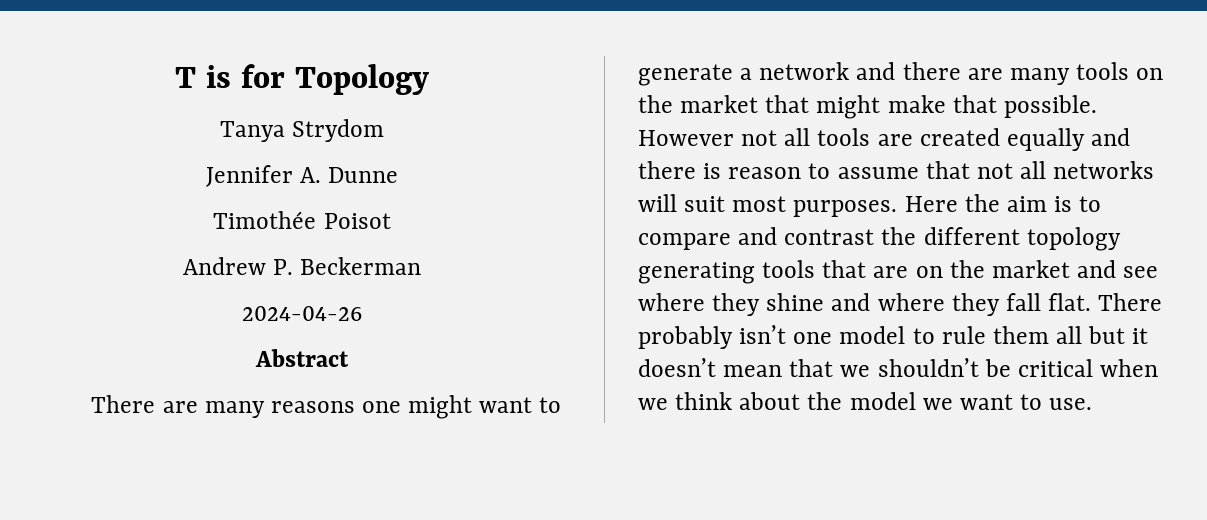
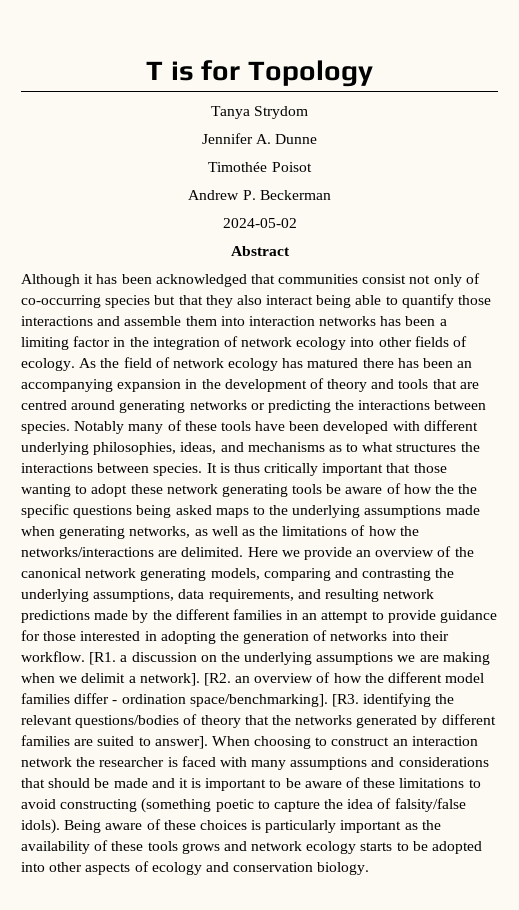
[242,306,362,321] 2024-04-26 -> [222,218,297,228] 2024-05-02
[91,395,562,419] [638,62,1164,86] [638,95,1097,119] [638,128,1131,151] [638,161,1155,179] [638,194,1102,217] [638,227,1121,251] [638,260,1159,284] [638,293,1163,316] [638,325,1149,349] [638,358,1159,377] [638,392,1093,410] There are many reasons one might want to generate a network and there are many tools on the market that might make that possible. However not all tools are created equally and there is reason to assume that not all networks will suit most purposes. Here the aim is to compare and contrast the different topology generating tools that are on the market and see where they shine and where they fall flat. There probably isn’t one model to rule them all but it doesn’t mean that we shouldn’t be critical when we think about the model we want to use. -> [21,273,480,287] [21,294,492,308] [21,316,447,326] [21,336,468,350] [21,357,473,371] [21,378,479,392] [21,400,487,413] [21,420,478,434] [21,442,480,455] [21,463,447,476] [21,483,478,497] [21,504,480,518] [21,525,419,539] [21,546,474,560] [21,568,455,581] [21,589,435,602] [21,609,498,623] [21,630,449,644] [21,651,490,665] [21,672,485,686] [21,693,455,707] [21,714,496,728] [21,735,478,749] [21,756,489,770] [21,777,481,791] [21,798,466,813] [21,819,441,834] [21,840,483,854] [21,861,370,875] Although it has been acknowledged that communities consist not only of co-occurring species but that they also interact being able to quantify those interactions and assemble them into interaction networks has been a limiting factor in the integration of network ecology into other fields of ecology. As the field of network ecology has matured there has been an accompanying expansion in the development of theory and tools that are centred around generating networks or predicting the interactions between species. Notably many of these tools have been developed with different underlying philosophies, ideas, and mechanisms as to what structures the interactions between species. It is thus critically important that those wanting to adopt these network generating tools be aware of how the the specific questions being asked maps to the underlying assumptions made when generating networks, as well as the limitations of how the networks/interactions are delimited. Here we provide an overview of the canonical network generating models, comparing and contrasting the underlying assumptions, data requirements, and resulting network predictions made by the different families in an attempt to provide guidance for those interested in adopting the generation of networks into their workflow. [R1. a discussion on the underlying assumptions we are making when we delimit a network]. [R2. an overview of how the different model families differ - ordination space/benchmarking]. [R3. identifying the relevant questions/bodies of theory that the networks generated by different families are suited to answer]. When choosing to construct an interaction network the researcher is faced with many assumptions and considerations that should be made and it is important to be aware of these limitations to avoid constructing (something poetic to capture the idea of falsity/false idols). Being aware of these choices is particularly important as the availability of these tools grows and network ecology starts to be adopted into other aspects of ecology and conservation biology.

